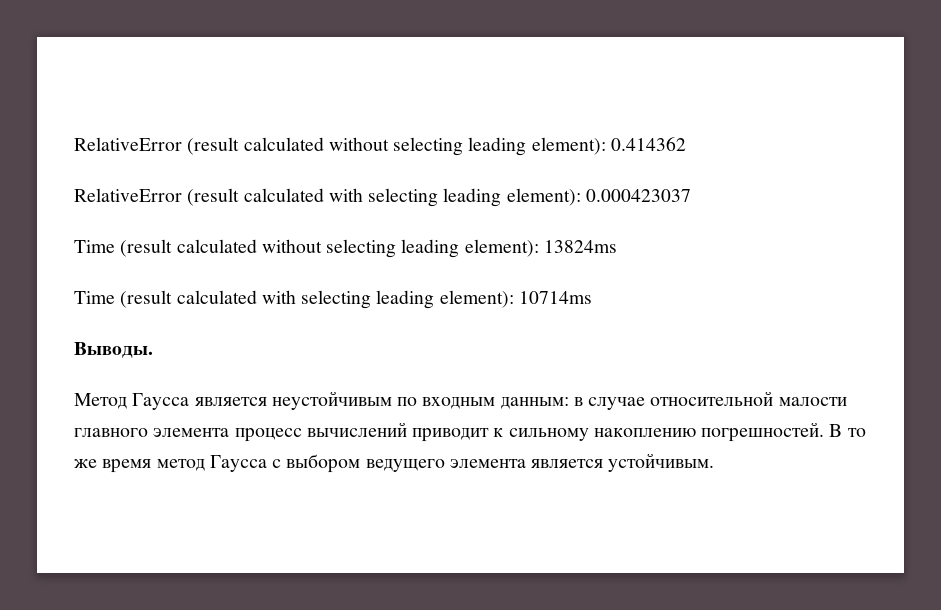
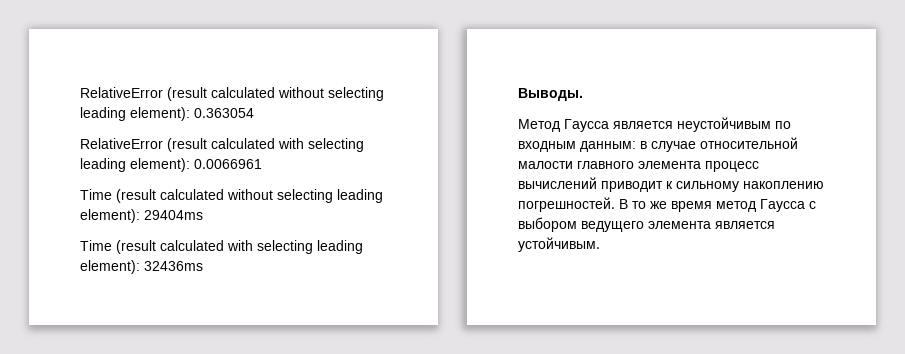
[610,137,686,151] 0.414362 -> [194,108,254,118] 0.363054
[585,189,691,202] 0.000423037 -> [194,159,262,169] 0.0066961
[543,240,617,253] 13824ms -> [144,210,203,220] 29404ms
[518,291,592,304] 10714ms -> [144,261,203,271] 32436ms

